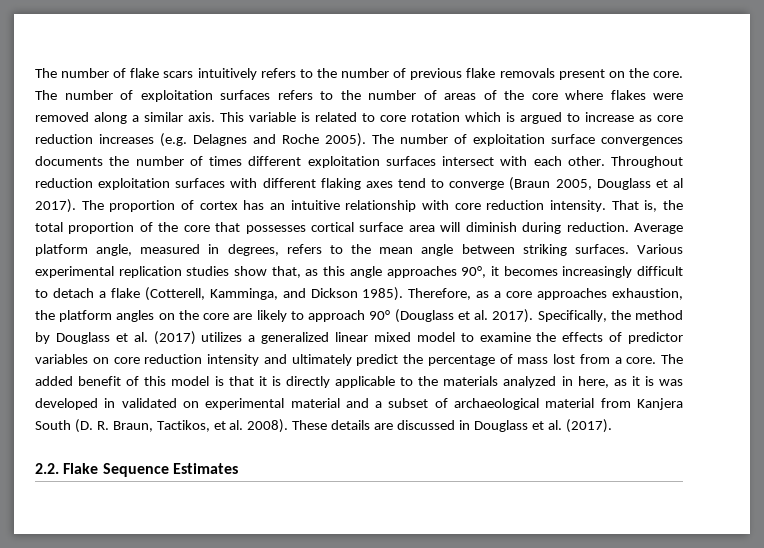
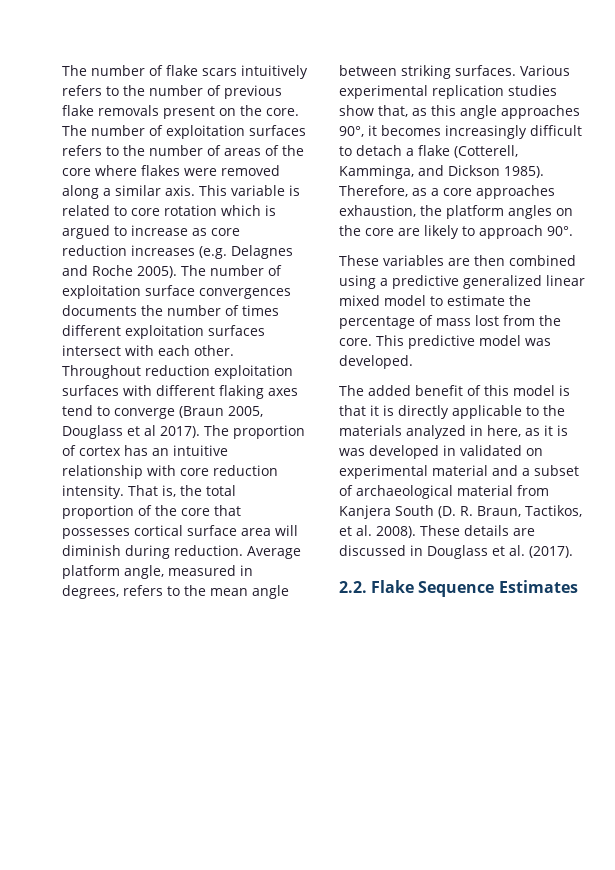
[369,309,684,323] [35,331,256,345] 90° (Douglass et al. 2017). Specifically, the method by Douglass et al. (2017) utilizes a -> [547,226,573,236] [339,255,576,266] [339,275,459,289] 90°. // These variables are then combined using a predictive
[479,332,683,344] [35,354,399,366] examine the effects of predictor variables on core reduction intensity and ultimately predict -> [447,295,505,306] estimate
[614,357,657,364] a core. -> [539,315,561,326] [339,335,551,349] [339,355,413,369] the core. This predictive model was developed. //

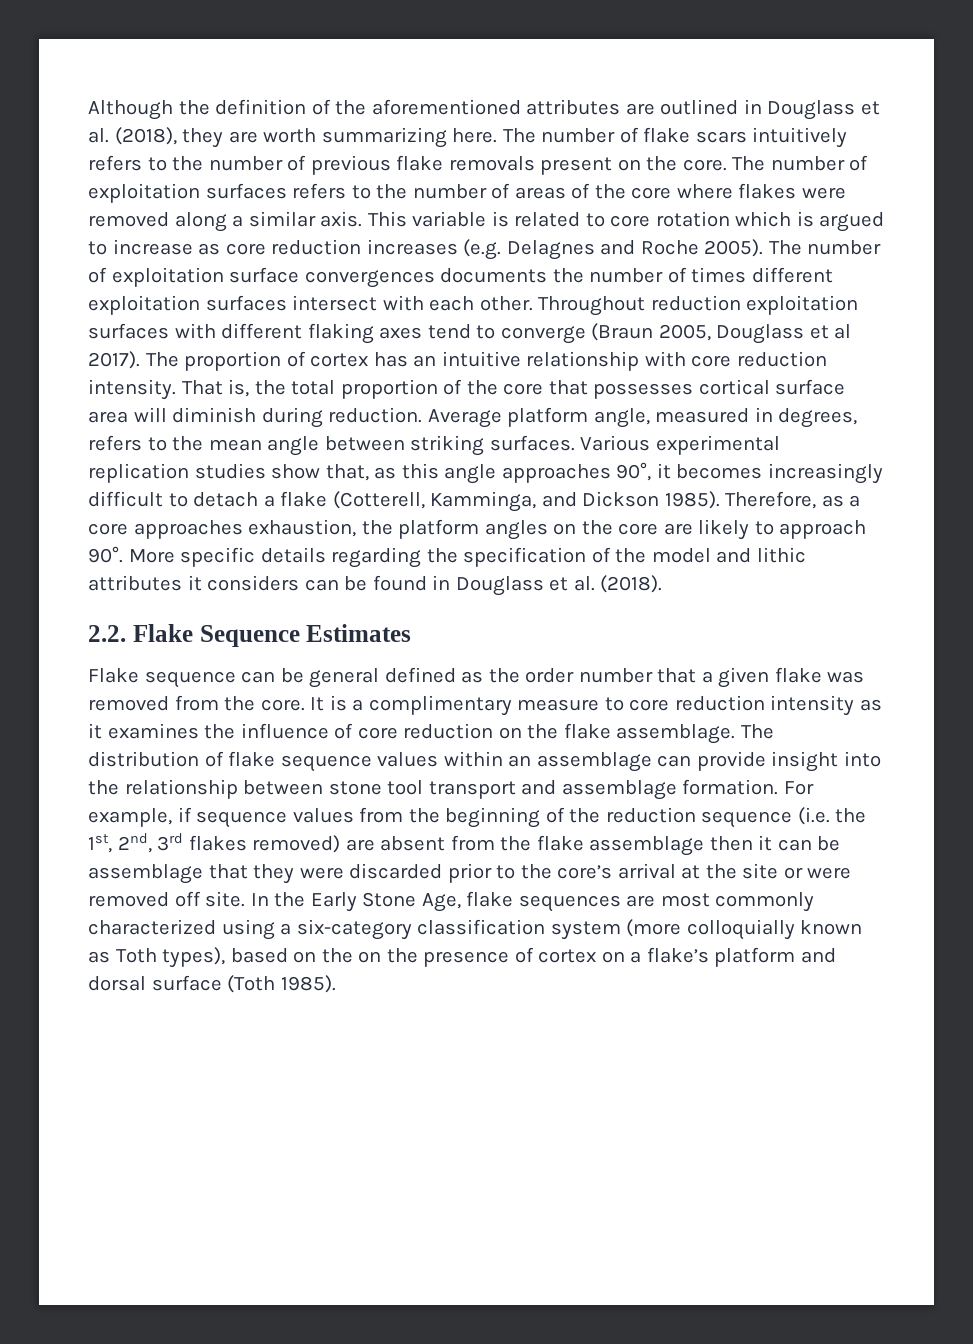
(62, 70) none -> [88,99,880,120] [88,127,498,148] Although the definition of the aforementioned attributes are outlined in Douglass et al. (2018), they are worth summarizing here.
[339,255,576,266] [339,275,585,289] [339,295,531,306] [339,315,561,329] [339,335,551,349] [339,355,413,369] [339,385,570,396] [339,405,565,419] [339,425,568,439] [339,445,543,459] [339,465,579,479] [339,485,549,499] [339,505,582,519] [339,525,535,538] [339,545,573,559] // These variables are then combined using a predictive generalized linear mixed model to estimate the percentage of mass lost from the core. This predictive model was developed. // The added benefit of this model is that it is directly applicable to the materials analyzed in here, as it is was developed in validated on experimental material and a subset of archaeological material from Kanjera South (D. R. Braun, Tactikos, et al. 2008). These details are discussed in Douglass et al. (2017). -> [128,547,806,568] [88,575,663,596] More specific details regarding the specification of the model and lithic attributes it considers can be found in Douglass et al. (2018).
(578, 586) none -> [88,667,865,688] [88,695,882,716] [88,723,774,744] [88,751,881,772] [88,779,814,800] [88,807,867,828] [88,833,841,856] [88,863,852,884] [88,891,815,912] [88,919,863,940] [88,947,837,968] [88,975,336,993] // Flake sequence can be general defined as the order number that a given flake was removed from the core. It is a complimentary measure to core reduction intensity as it examines the influence of core reduction on the flake assemblage. The distribution of flake sequence values within an assemblage can provide insight into the relationship between stone tool transport and assemblage formation. For example, if sequence values from the beginning of the reduction sequence (i.e. the 1st, 2nd, 3rd flakes removed) are absent from the flake assemblage then it can be assemblage that they were discarded prior to the core’s arrival at the site or were removed off site. In the Early Stone Age, flake sequences are most commonly characterized using a six-category classification system (more colloquially known as Toth types), based on the on the presence of cortex on a flake’s platform and dorsal surface (Toth 1985).

